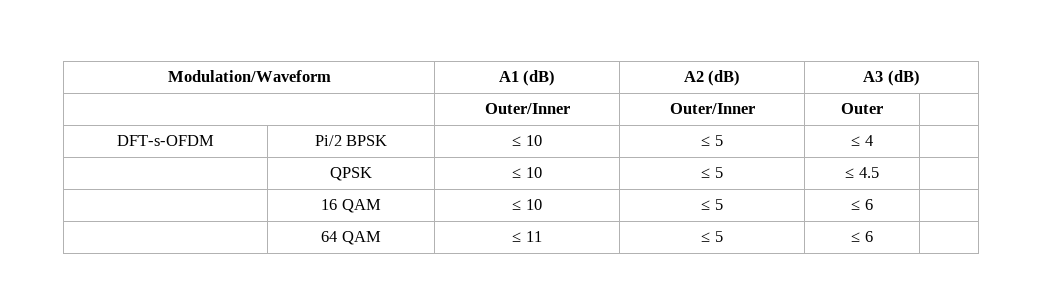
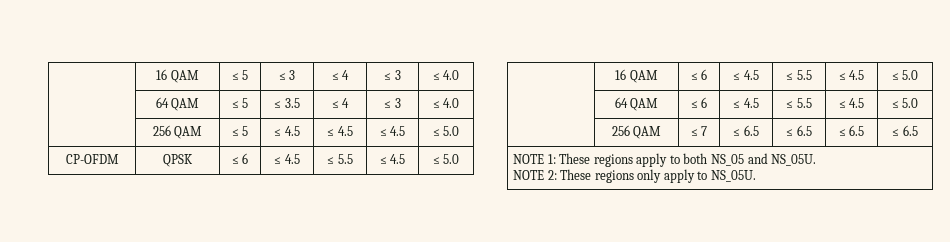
[167,70,331,82] [498,70,556,86] [683,70,741,86] [863,70,920,86] [484,103,570,114] [669,103,755,114] [841,103,883,114] [117,135,214,146] [314,135,388,146] [512,135,542,146] [701,135,723,146] [851,135,873,146] [330,167,372,181] [512,167,542,178] [701,167,723,178] [845,167,879,178] [321,199,381,213] [512,199,542,210] [701,199,723,210] [851,199,873,210] [321,231,381,245] [512,231,542,242] [701,231,723,242] [851,231,873,242] Modulation/Waveform | A1 (dB) | A2 (dB) | A3 (dB) // | Outer/Inner | Outer/Inner | Outer | // DFT-s-OFDM | Pi/2 BPSK | ≤ 10 | ≤ 5 | ≤ 4 | // | QPSK | ≤ 10 | ≤ 5 | ≤ 4.5 | // | 16 QAM | ≤ 10 | ≤ 5 | ≤ 6 | // | 64 QAM | ≤ 11 | ≤ 5 | ≤ 6 | -> [156,69,199,83] [231,70,249,80] [278,70,296,80] [331,70,350,80] [384,70,401,80] [432,70,460,80] [155,97,200,111] [231,98,249,108] [274,98,300,108] [331,98,350,108] [384,98,401,108] [432,98,460,108] [152,125,203,139] [231,126,249,136] [274,126,300,136] [327,126,353,136] [379,126,406,136] [432,126,460,136] [65,154,119,164] [163,154,193,167] [231,153,249,164] [274,154,300,164] [327,154,353,164] [379,154,406,164] [432,154,460,164] [615,69,658,83] [690,69,708,80] [733,70,759,80] [786,70,812,80] [838,70,865,80] [891,70,919,80] [614,97,659,111] [690,97,708,108] [733,98,759,108] [786,98,812,108] [838,98,865,108] [891,98,919,108] [611,125,662,139] [690,126,708,136] [733,125,759,136] [786,125,812,136] [838,125,865,136] [892,125,918,136] [513,153,817,167] [513,169,756,183] | 16 QAM | ≤ 5 | ≤ 3 | ≤ 4 | ≤ 3 | ≤ 4.0 // | 64 QAM | ≤ 5 | ≤ 3.5 | ≤ 4 | ≤ 3 | ≤ 4.0 // | 256 QAM | ≤ 5 | ≤ 4.5 | ≤ 4.5 | ≤ 4.5 | ≤ 5.0 // CP-OFDM | QPSK | ≤ 6 | ≤ 4.5 | ≤ 5.5 | ≤ 4.5 | ≤ 5.0 // | 16 QAM | ≤ 6 | ≤ 4.5 | ≤ 5.5 | ≤ 4.5 | ≤ 5.0 // | 64 QAM | ≤ 6 | ≤ 4.5 | ≤ 5.5 | ≤ 4.5 | ≤ 5.0 // | 256 QAM | ≤ 7 | ≤ 6.5 | ≤ 6.5 | ≤ 6.5 | ≤ 6.5 // NOTE 1: These regions apply to both NS_05 and NS_05U. // NOTE 2: These regions only apply to NS_05U.

